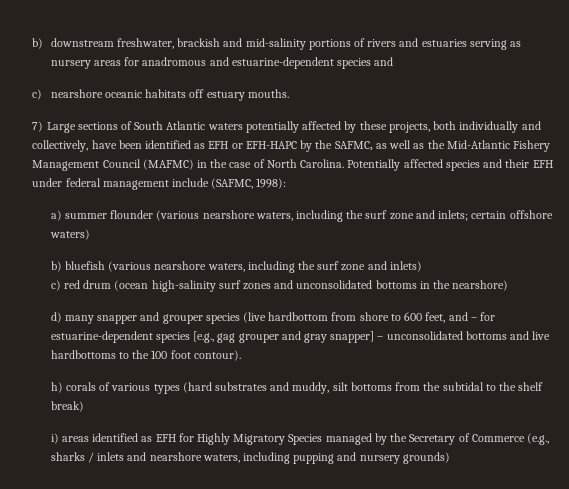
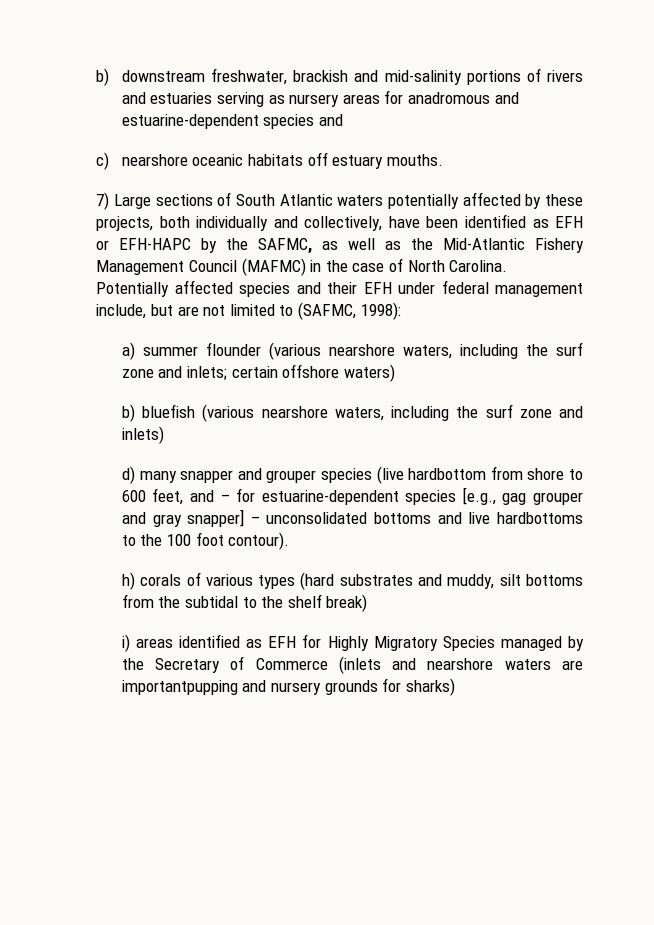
[171,178,209,187] include -> [96,304,294,319] include, but are not limited to
[50,280,509,292] // c) red drum (ocean high-salinity surf zones and unconsolidated bottoms in the nearshore) -> (164, 435) none
[527,433,550,445] [50,452,450,464] (e.g., sharks / inlets and nearshore waters, including pupping and nursery grounds) -> [338,656,583,674] [121,678,455,696] (inlets and nearshore waters are importantpupping and nursery grounds for sharks)

